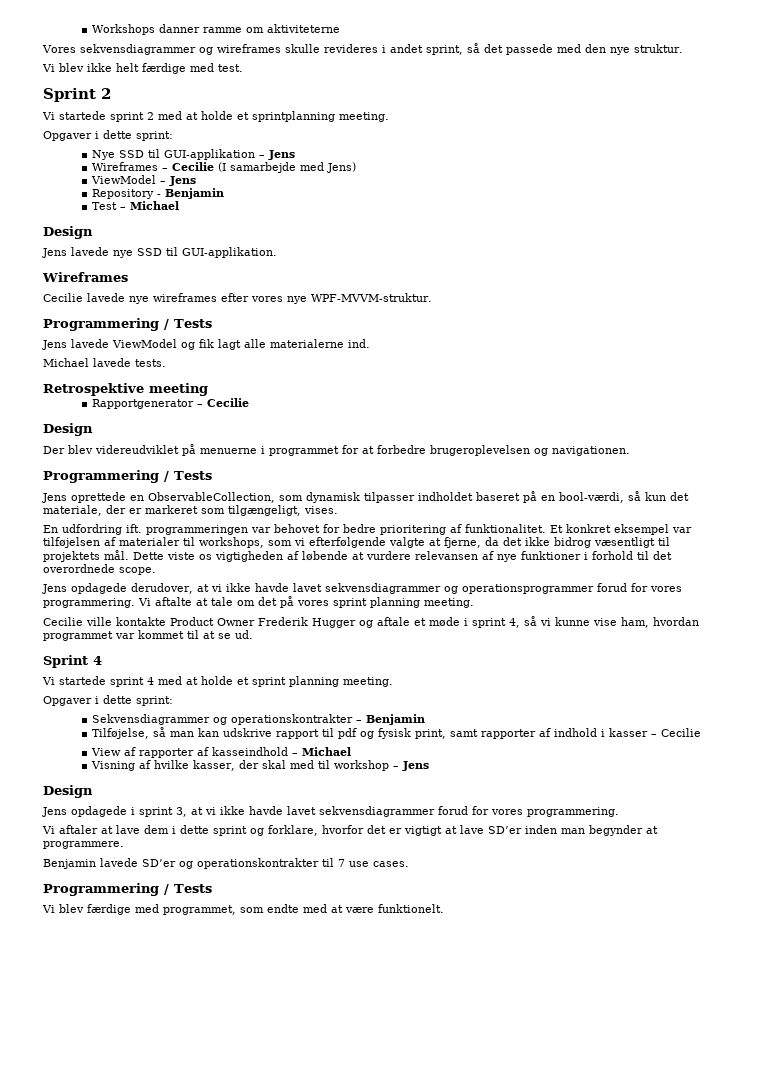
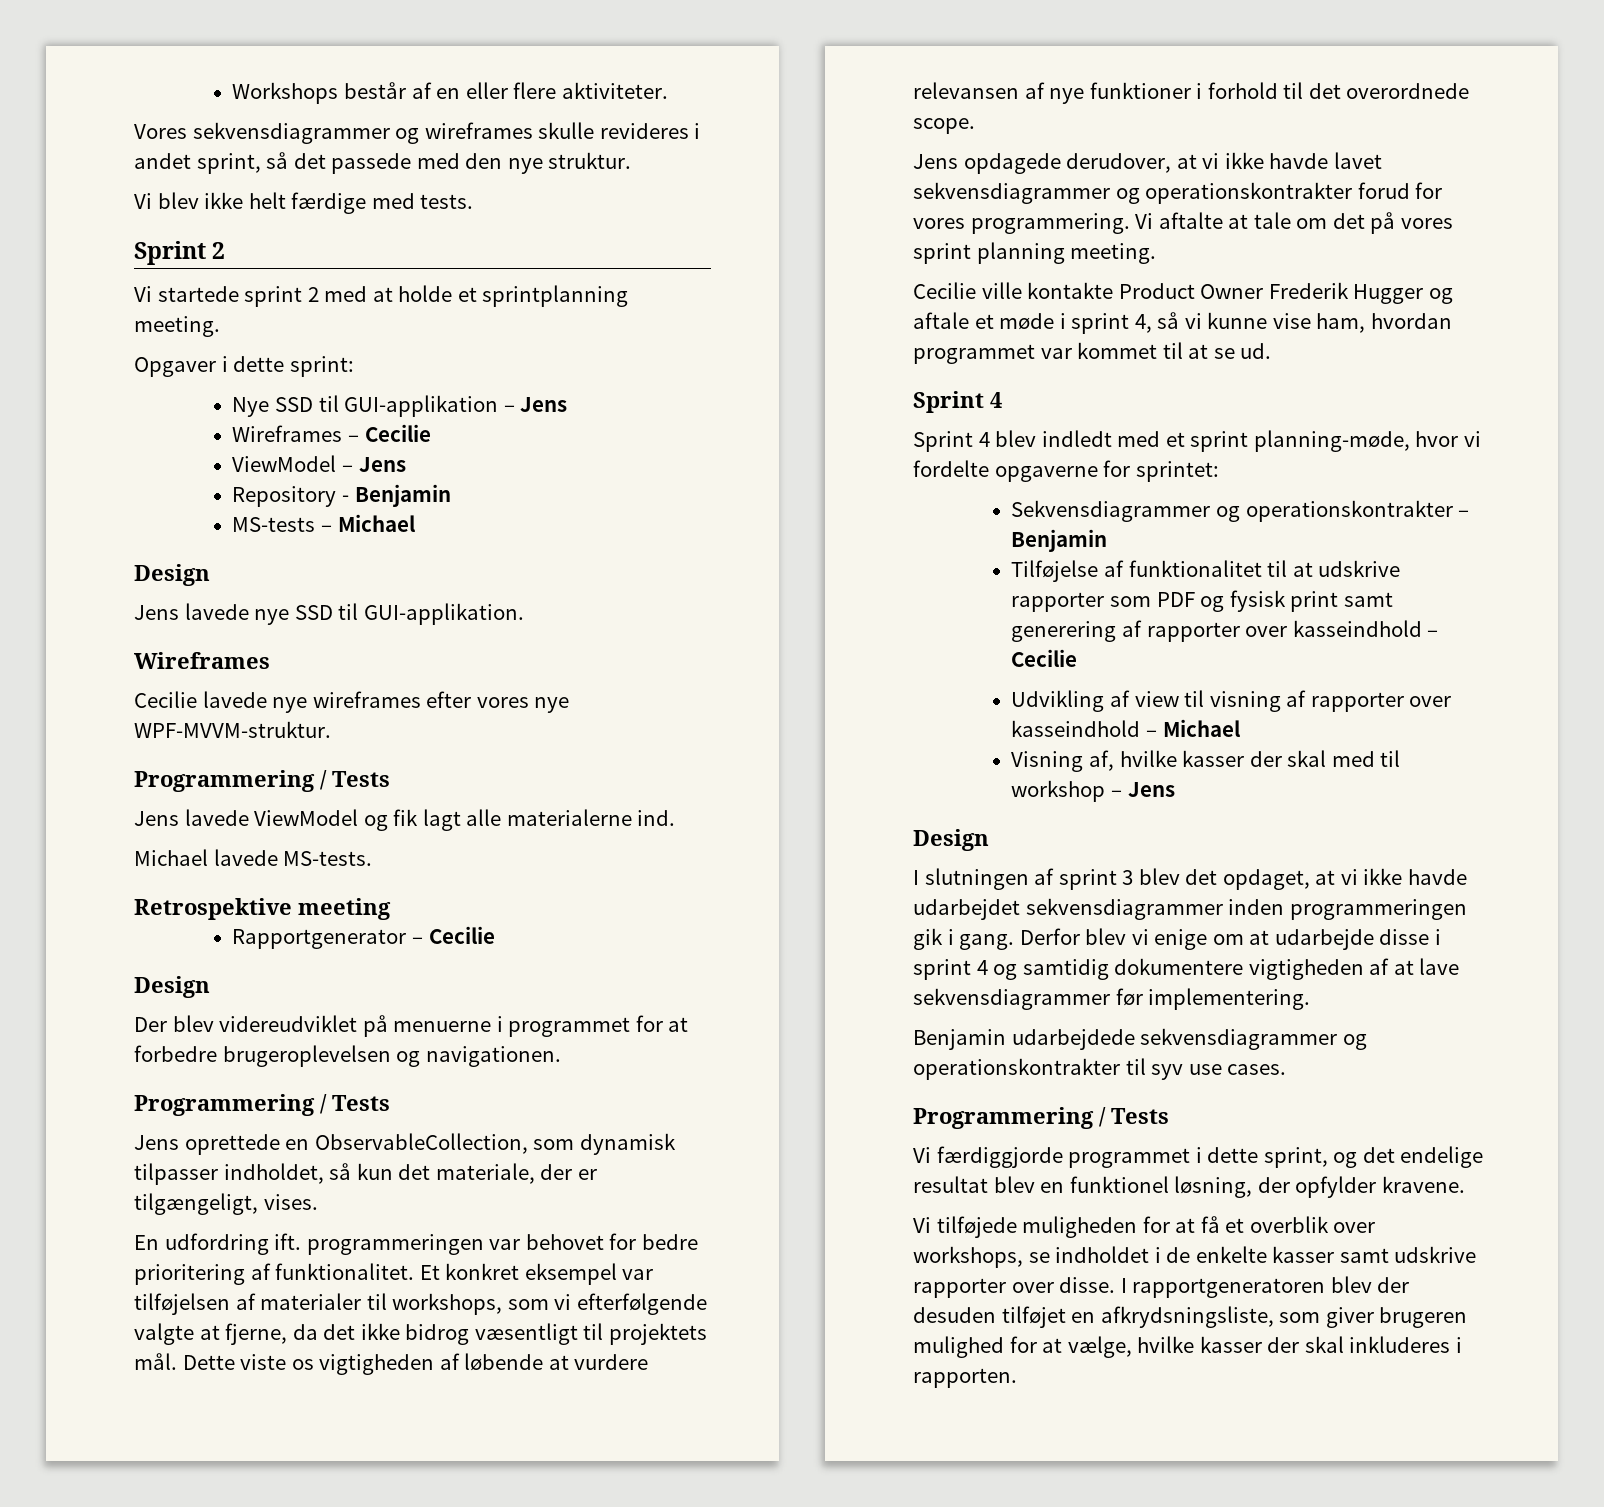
[158,24,340,33] danner ramme om aktiviteterne -> [343,82,668,99] består af en eller flere aktiviteter.
[218,64,243,72] test. -> [420,194,474,209] tests.
[217,162,356,173] (I samarbejde med Jens) -> (431, 433) none
[91,202,117,210] Test -> [232,517,316,532] MS-tests
[135,359,166,367] tests. -> [283,851,373,866] MS-tests.
[418,491,624,503] indholdet baseret på en bool-værdi, -> [223,1163,324,1184] indholdet,
[145,505,225,514] markeret som -> (597, 1174) none
[461,584,594,594] operationsprogrammer -> [1145,182,1353,204] operationskontrakter
[42,676,393,687] [43,695,173,706] Vi startede sprint 4 med at holde et sprint planning meeting. // Opgaver i dette sprint: -> [913,430,1481,452] [913,460,1219,482] Sprint 4 blev indledt med et sprint planning-møde, hvor vi fordelte opgaverne for sprintet:
[91,727,701,739] [90,747,209,758] Tilføjelse, så man kan udskrive rapport til pdf og fysisk print, samt rapporter af indhold i kasser – Cecilie // View af rapporter af -> [1011,560,1401,582] [1011,590,1393,612] [1011,620,1439,642] [1011,649,1078,667] [1011,690,1452,712] Tilføjelse af funktionalitet til at udskrive rapporter som PDF og fysisk print samt generering af rapporter over kasseindhold – Cecilie // Udvikling af view til visning af rapporter over
[138,760,235,771] af hvilke kasser, -> [1088,750,1245,771] af, hvilke kasser
[42,806,619,817] [42,825,658,836] [43,841,124,849] [43,858,176,869] Jens opdagede i sprint 3, at vi ikke havde lavet sekvensdiagrammer forud for vores programmering. // Vi aftaler at lave dem i dette sprint og forklare, hvorfor det er vigtigt at lave SD’er inden man begynder at programmere. // Benjamin lavede SD’er -> [913,868,1467,890] [913,898,1467,920] [913,928,1441,950] [913,958,1460,980] [913,988,1311,1010] [913,1028,1338,1050] I slutningen af sprint 3 blev det opdaget, at vi ikke havde udarbejdet sekvensdiagrammer inden programmeringen gik i gang. Derfor blev vi enige om at udarbejde disse i sprint 4 og samtidig dokumentere vigtigheden af at lave sekvensdiagrammer før implementering. // Benjamin udarbejdede sekvensdiagrammer
[338,859,345,867] 7 -> [1151,1064,1184,1080] syv
[59,904,444,915] blev færdige med programmet, som endte med at være funktionelt. -> [936,1146,1484,1168] [913,1176,1465,1198] [913,1216,1376,1238] [913,1246,1477,1268] [913,1276,1410,1298] [913,1306,1468,1328] [913,1336,1462,1358] [913,1368,1017,1388] færdiggjorde programmet i dette sprint, og det endelige resultat blev en funktionel løsning, der opfylder kravene. // Vi tilføjede muligheden for at få et overblik over workshops, se indholdet i de enkelte kasser samt udskrive rapporter over disse. I rapportgeneratoren blev der desuden tilføjet en afkrydsningsliste, som giver brugeren mulighed for at vælge, hvilke kasser der skal inkluderes i rapporten.

